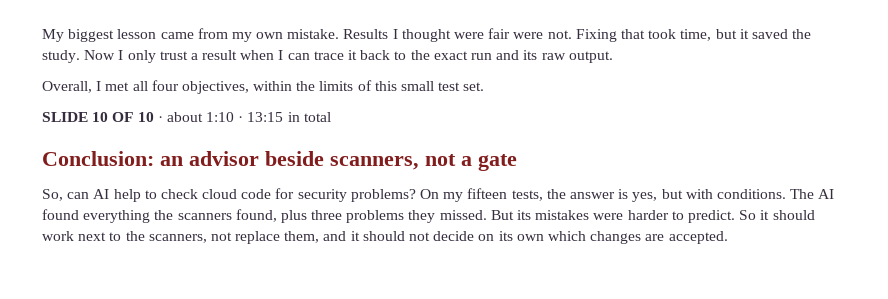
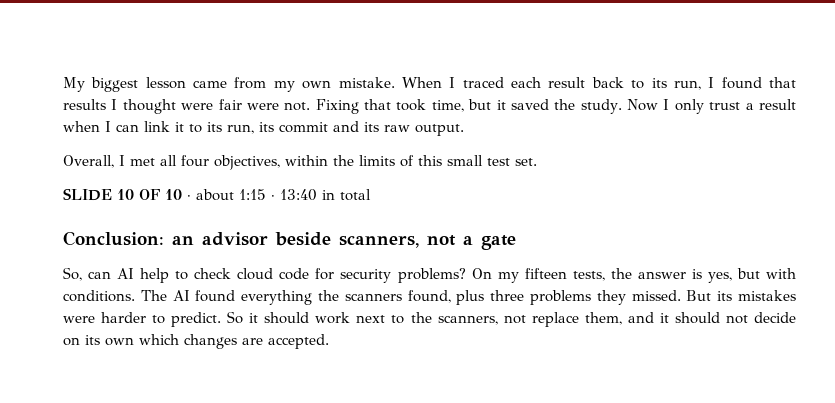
[343,29,389,39] Results -> [401,77,796,90] [63,99,106,110] When I traced each result back to its run, I found that results
[313,50,492,60] trace it back to the exact run -> [144,121,328,134] link it to its run, its commit
[206,112,284,122] 1:10 · 13:15 -> [239,189,317,201] 1:15 · 13:40

